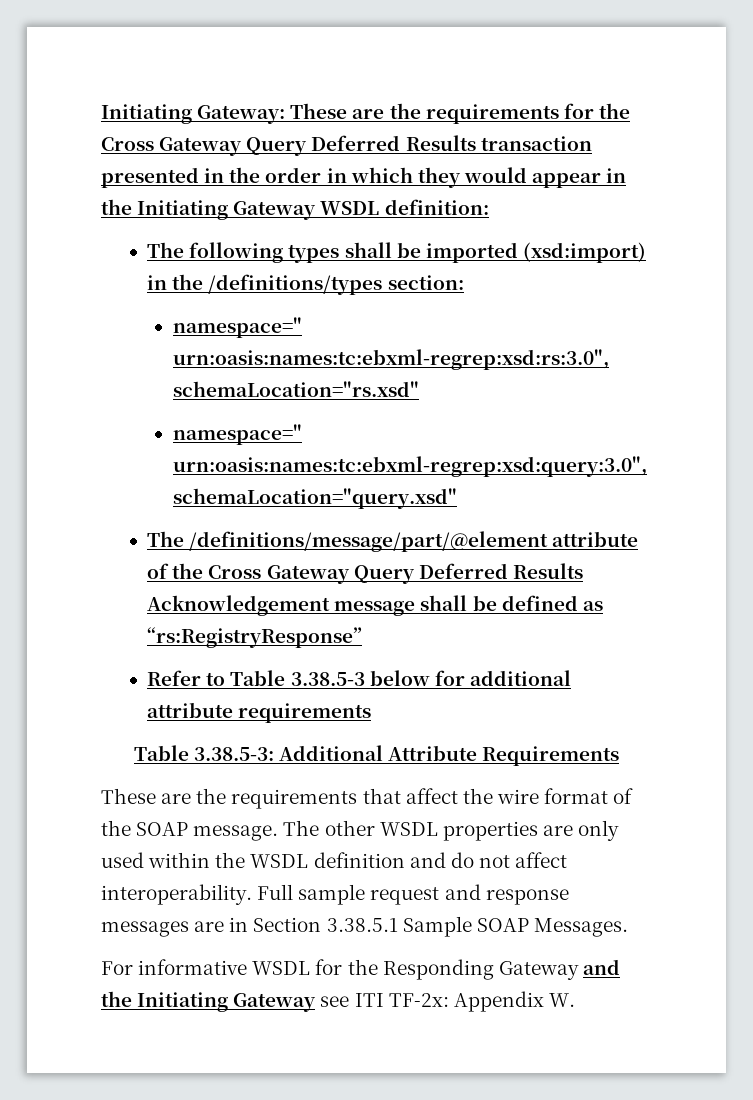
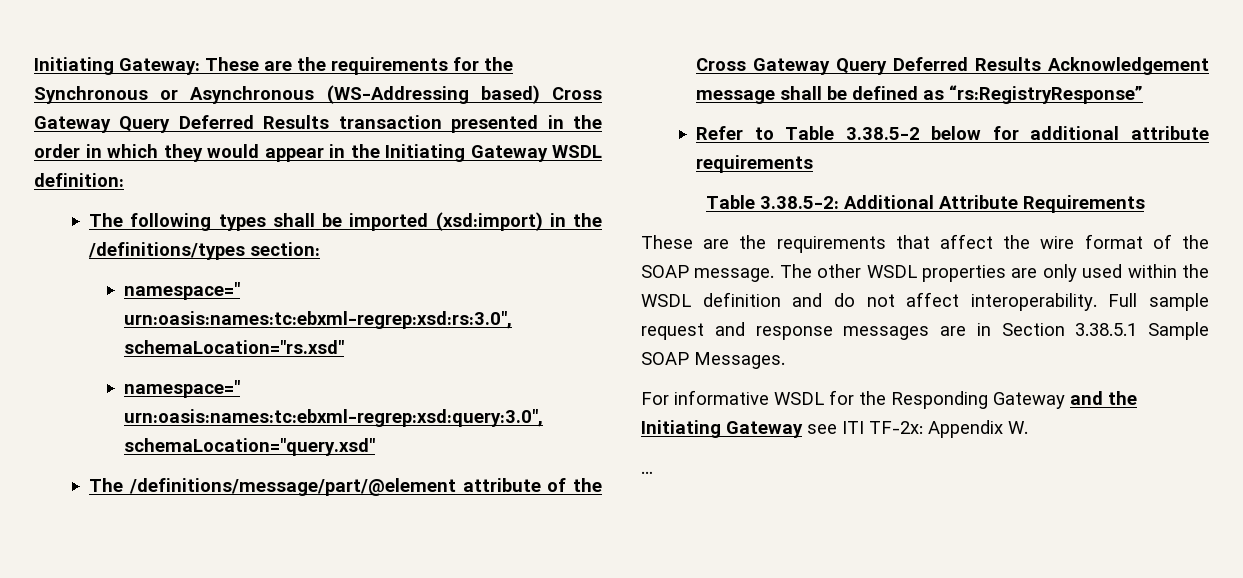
(630, 111) none -> [34,85,540,104] Synchronous or Asynchronous (WS-Addressing based)
[290,672,365,686] 3.38.5-3 -> [845,127,920,140] 3.38.5-2
[193,747,274,761] 3.38.5-3: -> [759,196,839,209] 3.38.5-2:
(575, 1000) none -> [641,471,653,474] // …

